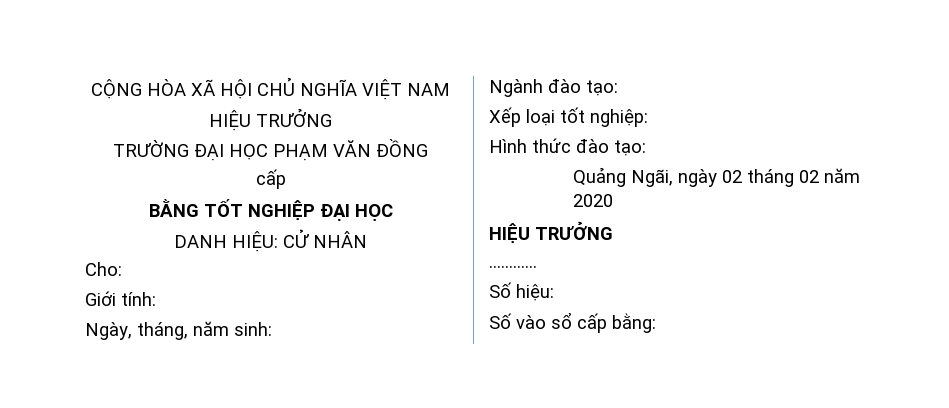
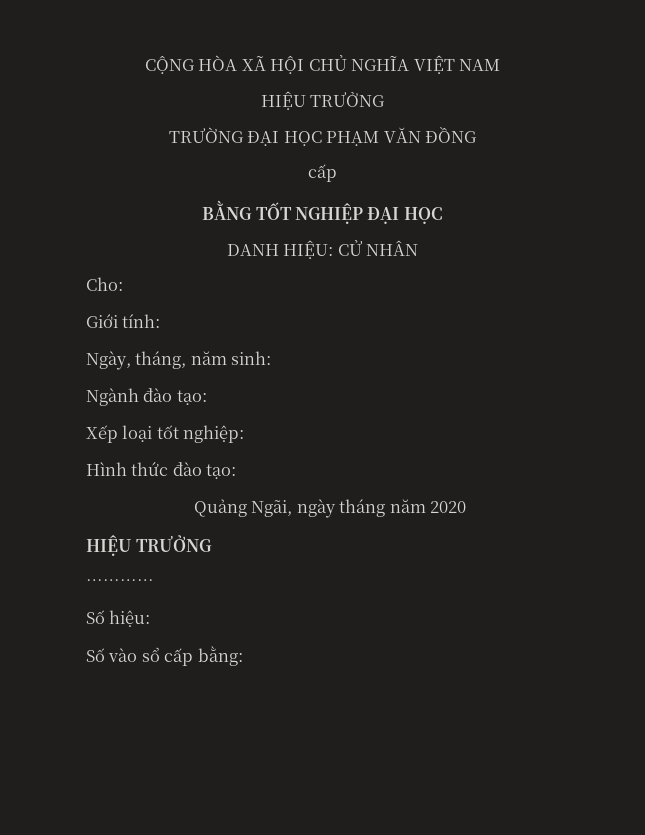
[721,169,819,187] 02 tháng 02 -> [339,499,386,517] tháng

